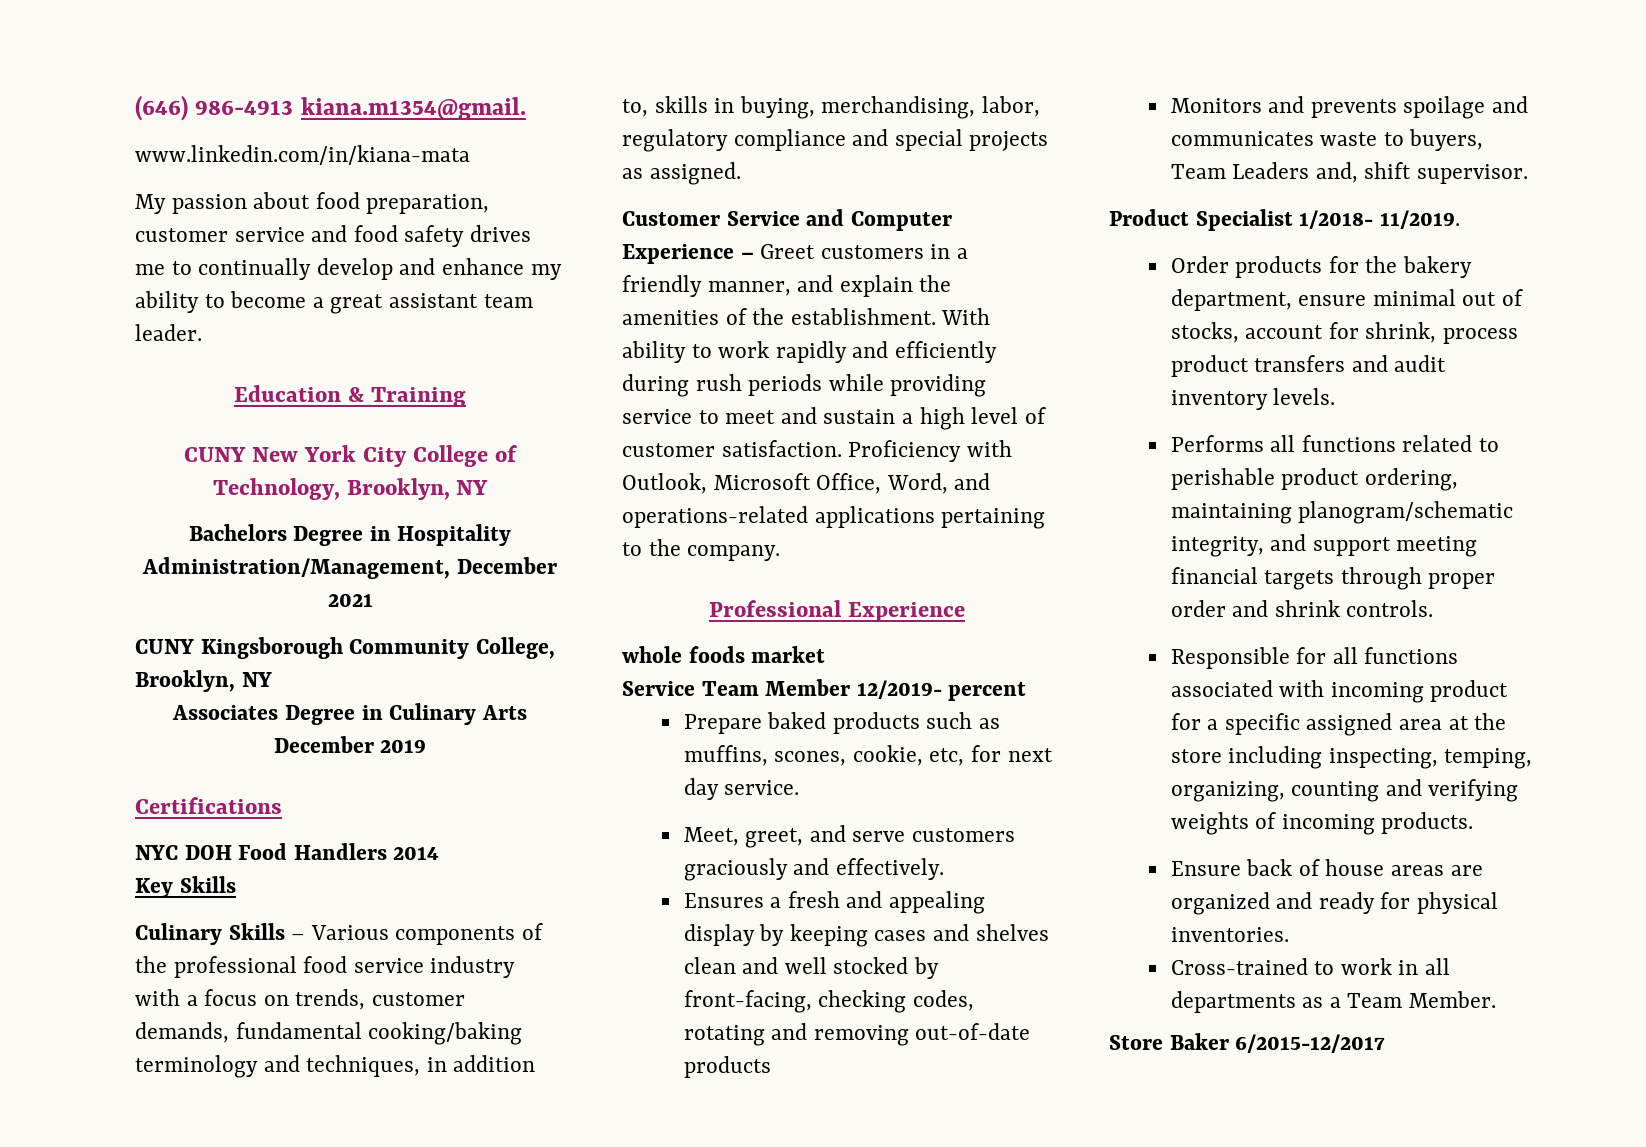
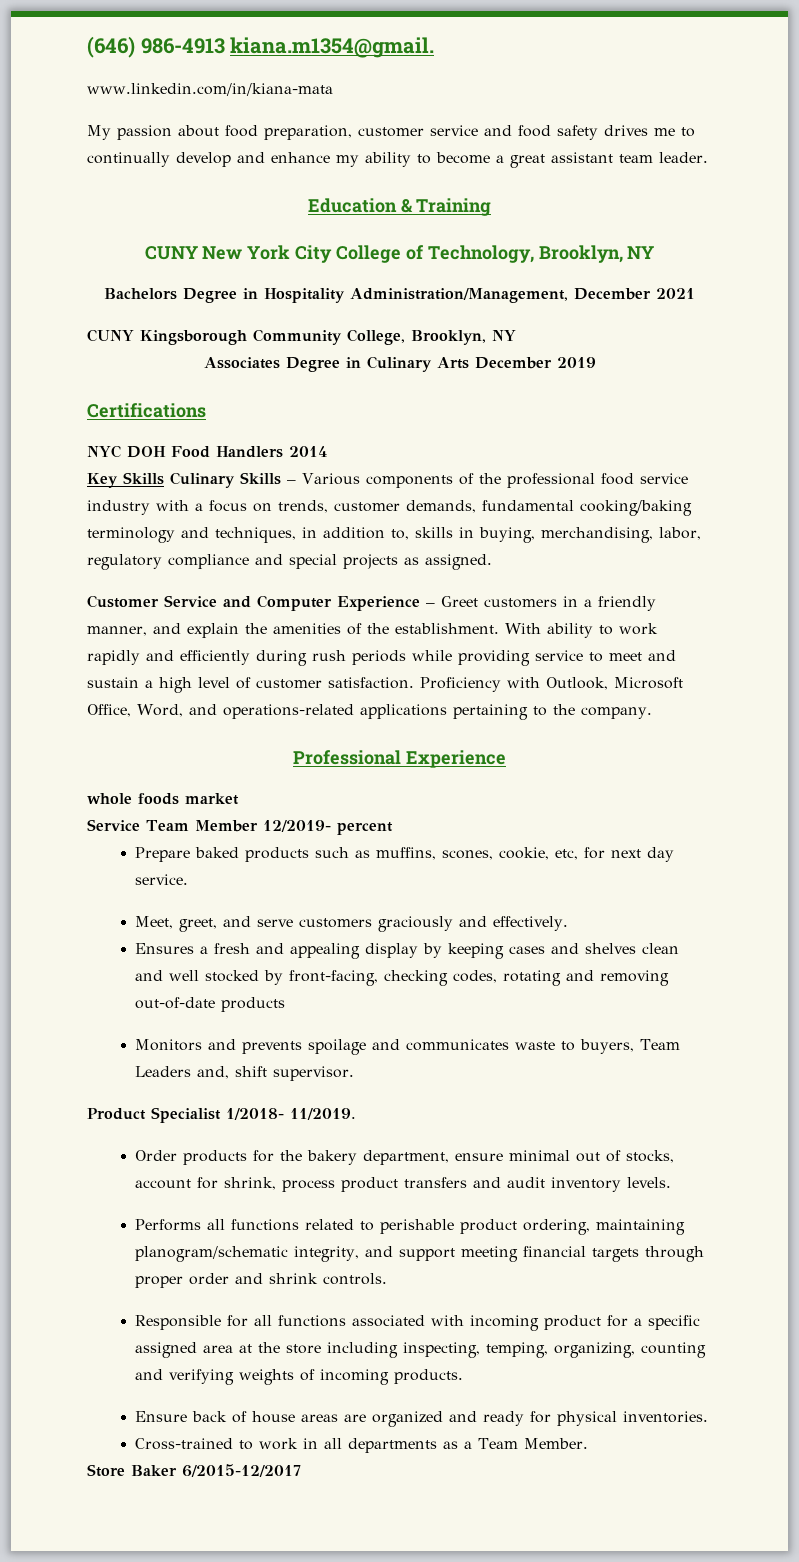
(236, 884) // -> (164, 478) none

